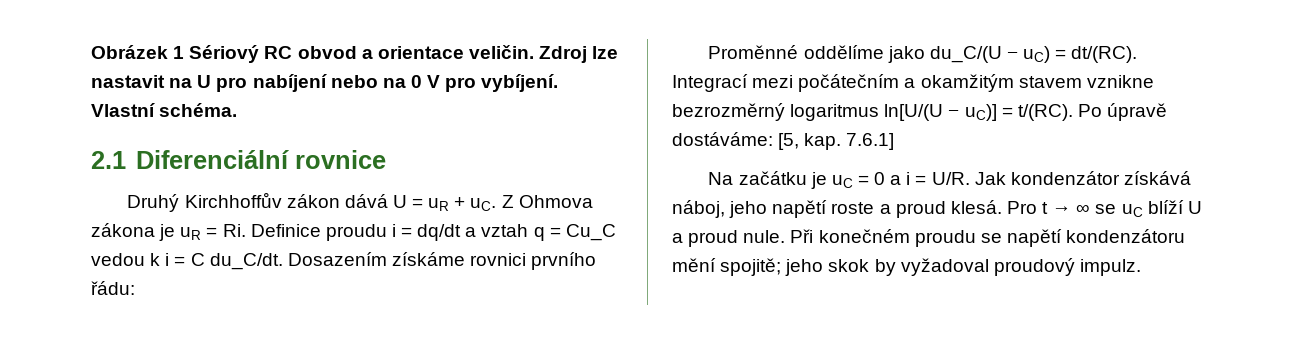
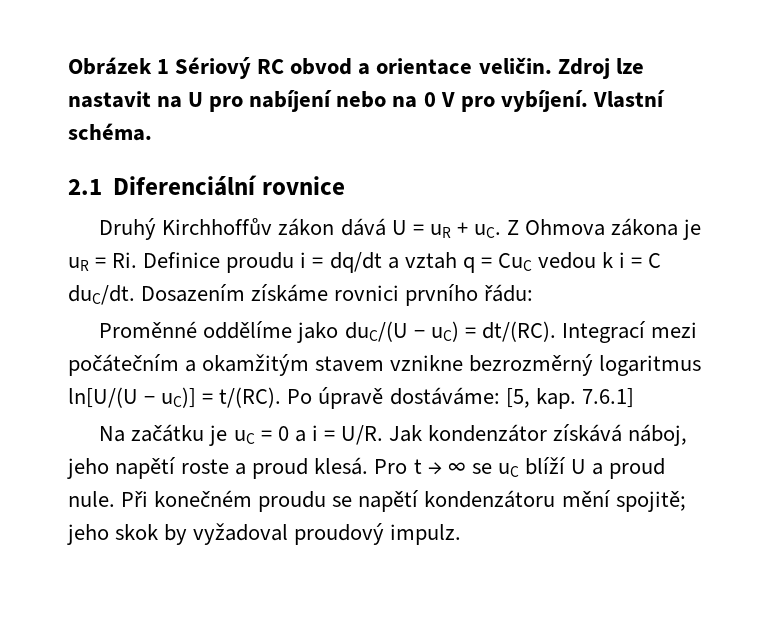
[565,224,616,241] Cu_C -> [497,253,532,271] CuC
[209,253,283,270] du_C/dt. -> [68,285,135,305] duC/dt.
[929,46,1002,63] du_C/(U -> [344,321,408,342] duC/(U

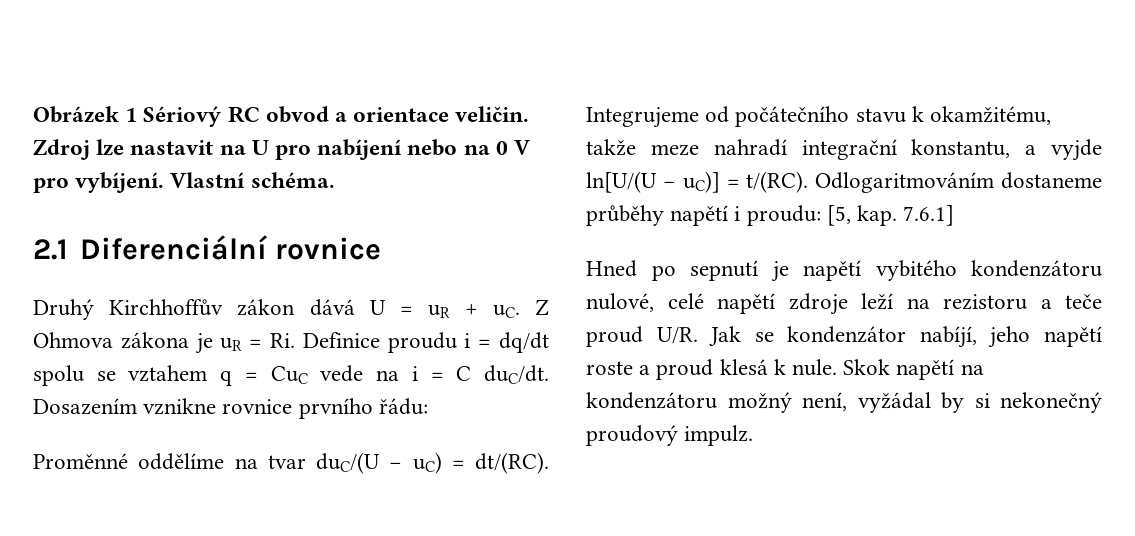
[387,252,457,269] a vztah -> [33,365,208,386] spolu se vztahem
[537,252,614,269] vedou k -> [320,365,400,382] vede na
[251,284,400,302] získáme rovnici -> [143,398,293,415] vznikne rovnice
[297,322,339,343] jako -> [234,455,306,469] na tvar
[561,321,697,343] [68,354,702,376] Integrací mezi počátečním a okamžitým stavem vznikne bezrozměrný logaritmus -> [586,106,1052,128] [586,139,1102,161] Integrujeme od počátečního stavu k okamžitému, takže meze nahradí integrační konstantu, a vyjde
[287,387,634,409] [99,424,688,446] Po úpravě dostáváme: [5, kap. 7.6.1] // Na začátku je uC = 0 a i = U/R. Jak kondenzátor získává náboj, -> [815,172,1102,193] [586,205,955,226] [586,260,1102,282] [586,293,1102,315] [586,326,977,348] Odlogaritmováním dostaneme průběhy napětí i proudu: [5, kap. 7.6.1] // Hned po sepnutí je napětí vybitého kondenzátoru nulové, celé napětí zdroje leží na rezistoru a teče proud U/R. Jak se kondenzátor nabíjí,
[314,457,666,479] [68,490,686,512] [67,523,289,545] klesá. Pro t → ∞ se uC blíží U a proud nule. Při konečném proudu se napětí kondenzátoru mění spojitě; jeho skok by vyžadoval -> [719,359,984,380] [586,392,1102,413] klesá k nule. Skok napětí na kondenzátoru možný není, vyžádal by si nekonečný

